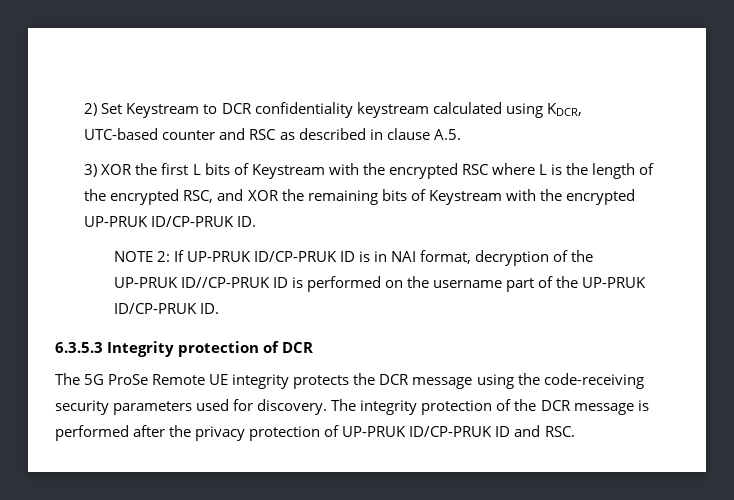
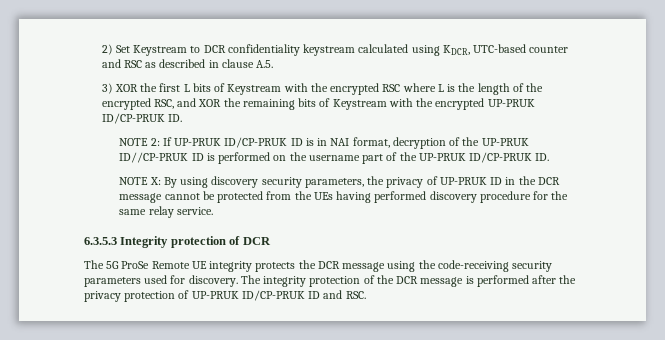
(219, 308) none -> [119,176,560,188] [119,191,569,203] [119,206,213,218] // NOTE X: By using discovery security parameters, the privacy of UP-PRUK ID in the DCR message cannot be protected from the UEs having performed discovery procedure for the same relay service.

